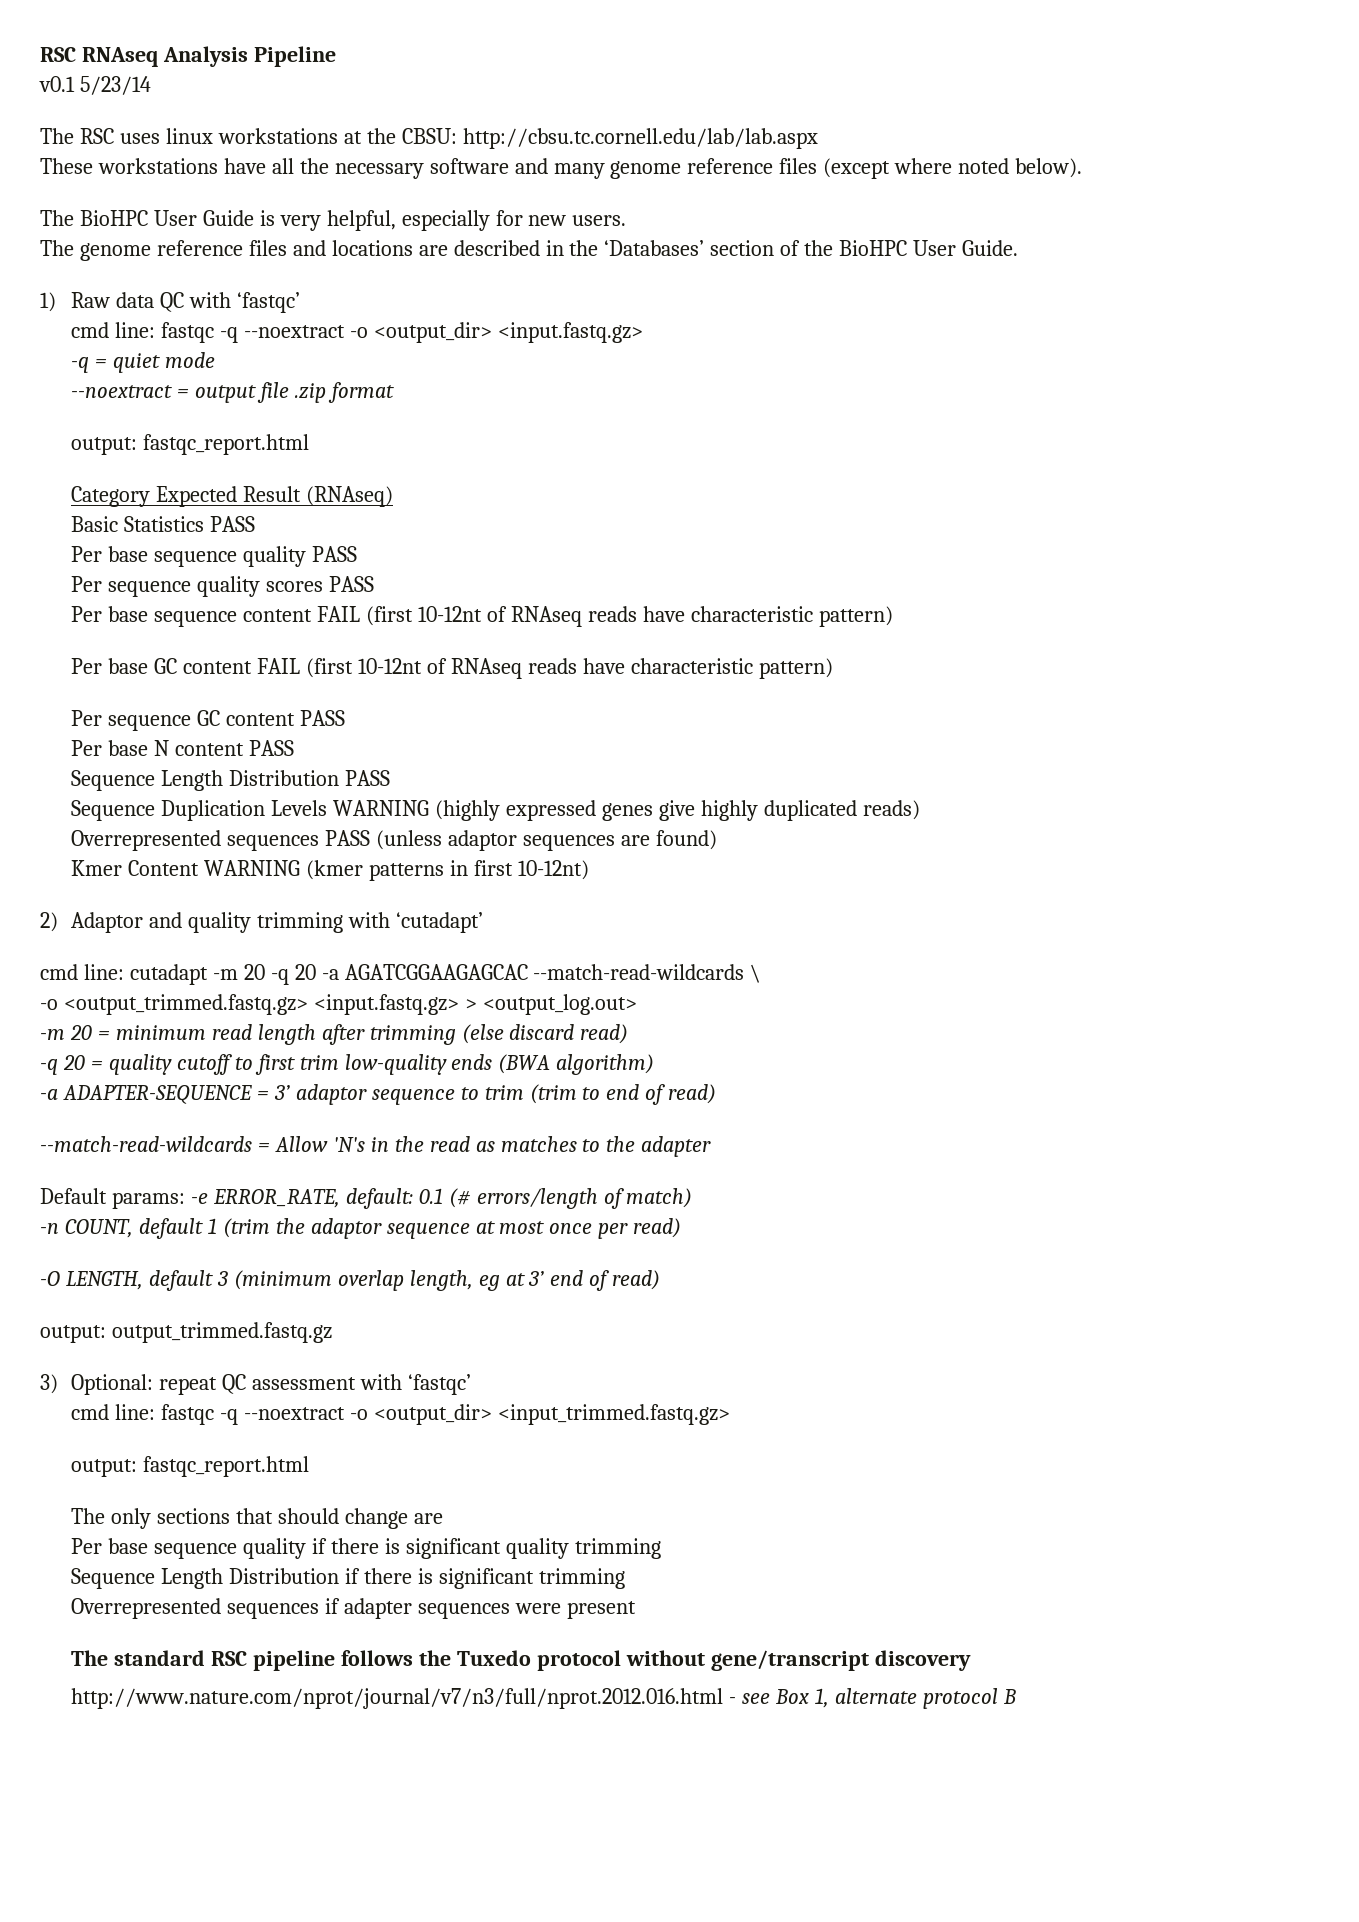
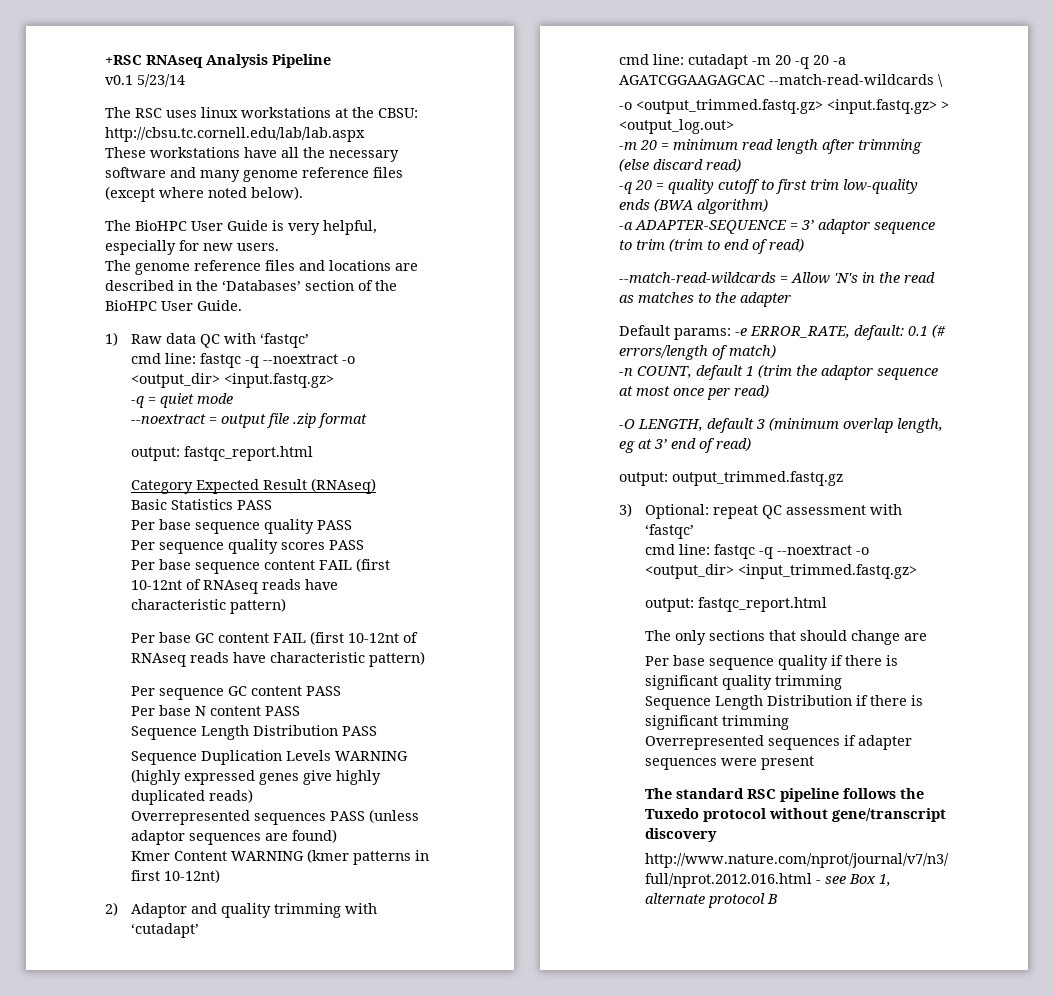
[40,47,76,62] RSC -> [105,55,142,65] +RSC

